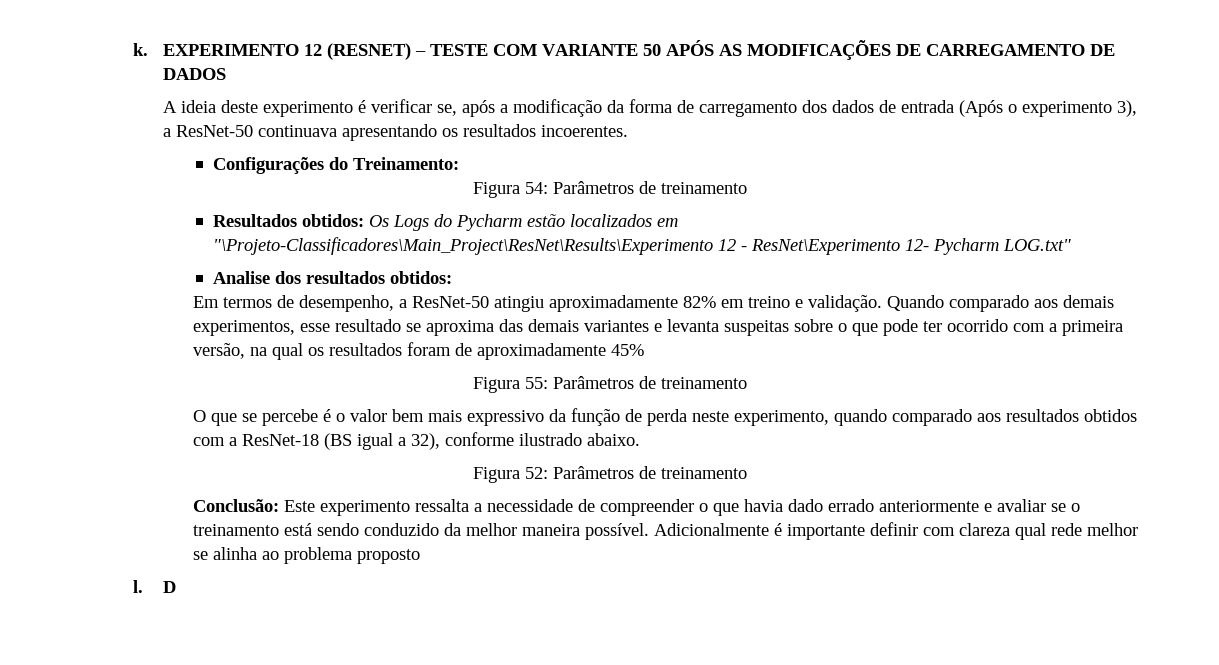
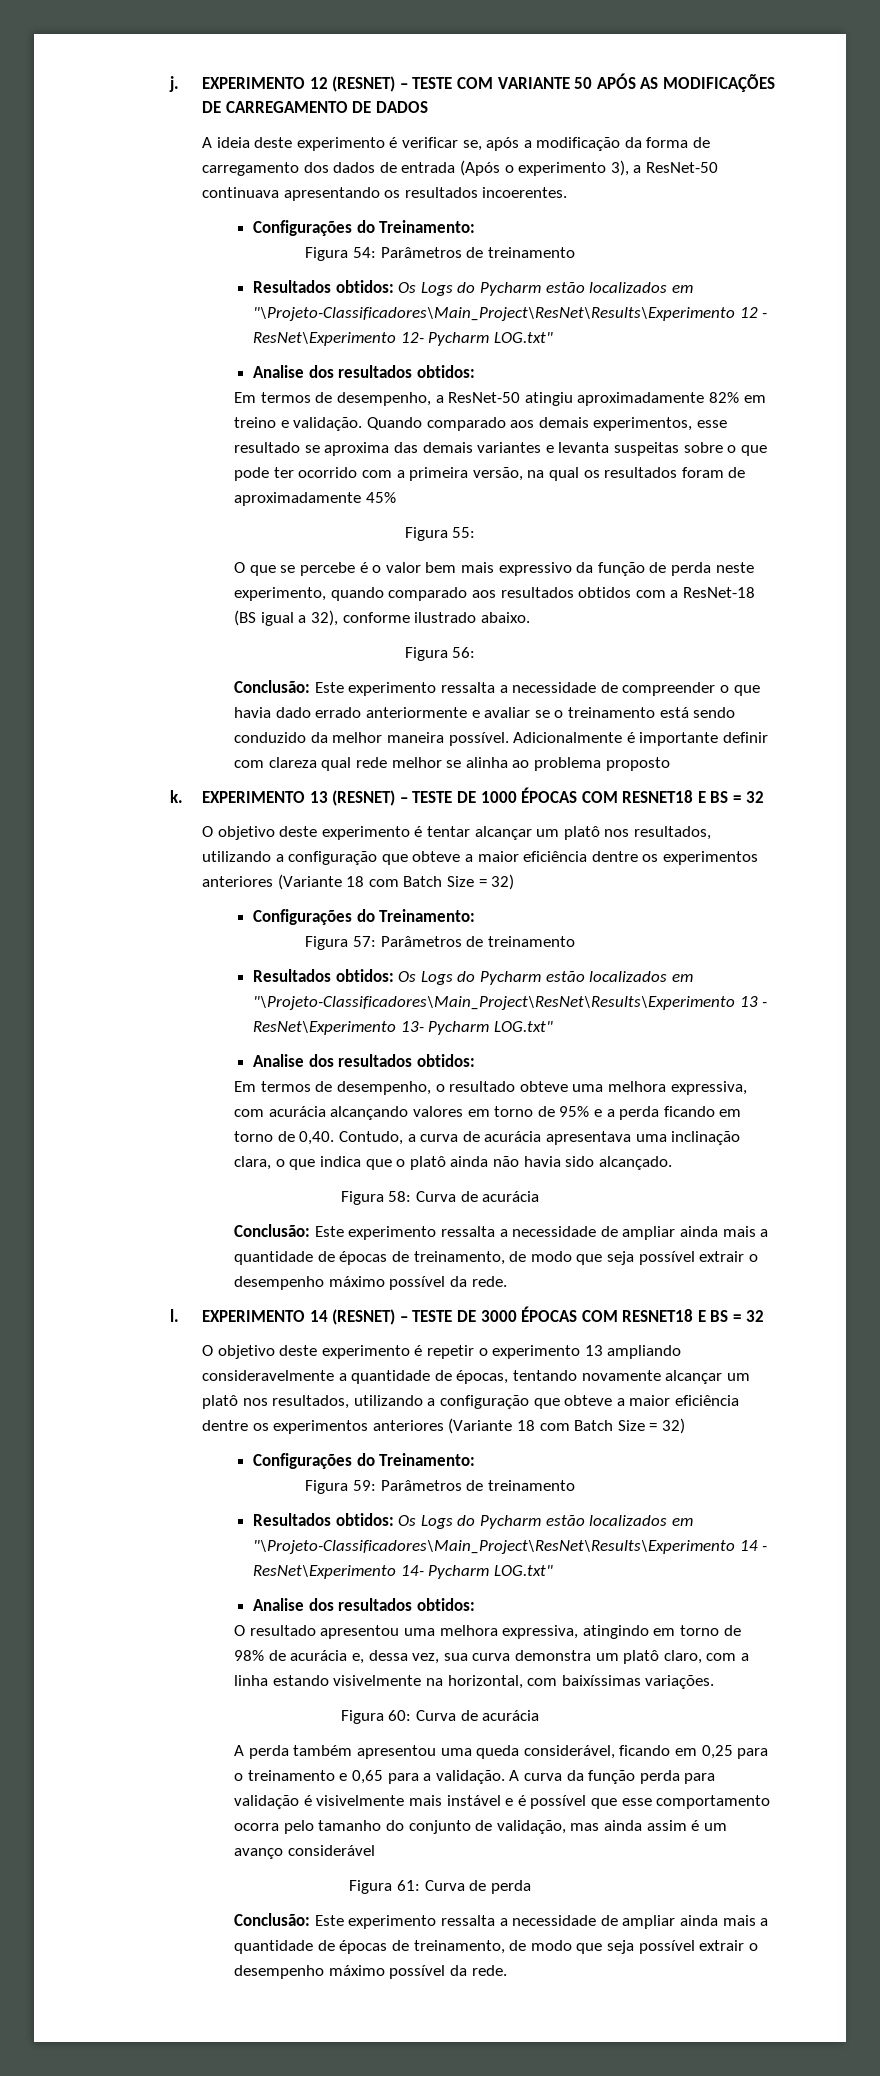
[133,43,149,56] k. -> [168,76,179,92] j.
[552,376,747,389] Parâmetros de treinamento -> (476, 532) none
[524,466,747,479] 52: Parâmetros de treinamento -> [452,647,476,658] 56:
[133,580,176,593] l. D -> [169,787,764,806] [201,826,711,840] [201,851,758,865] [201,874,515,890] [253,909,476,925] [305,936,575,950] [253,969,693,985] [253,996,768,1010] [253,1021,553,1035] [253,1054,475,1067] [234,1081,747,1095] [234,1106,742,1120] [234,1131,741,1145] [234,1156,672,1170] [340,1191,540,1205] [234,1224,769,1240] [234,1251,758,1265] [234,1276,507,1290] [169,1306,764,1325] [201,1345,682,1359] [201,1370,750,1384] [201,1395,739,1409] [201,1418,685,1434] [253,1453,476,1469] [305,1480,575,1494] [253,1513,693,1529] [253,1540,768,1554] [253,1565,553,1579] [253,1598,475,1611] [234,1625,741,1639] [234,1650,749,1664] [234,1675,715,1689] [340,1710,540,1724] [234,1745,769,1759] [234,1770,716,1784] [234,1795,771,1809] [234,1820,727,1834] [234,1845,375,1859] [349,1880,531,1894] [234,1913,769,1929] [234,1940,758,1954] [234,1965,507,1979] k. EXPERIMENTO 13 (RESNET) – TESTE DE 1000 ÉPOCAS COM RESNET18 E BS = 32 // O objetivo deste experimento é tentar alcançar um platô nos resultados, utilizando a configuração que obteve a maior eficiência dentre os experimentos anteriores (Variante 18 com Batch Size = 32) // Configurações do Treinamento: // Figura 57: Parâmetros de treinamento // Resultados obtidos: Os Logs do Pycharm estão localizados em "\Projeto-Classificadores\Main_Project\ResNet\Results\Experimento 13 - ResNet\Experimento 13- Pycharm LOG.txt" // Analise dos resultados obtidos: // Em termos de desempenho, o resultado obteve uma melhora expressiva, com acurácia alcançando valores em torno de 95% e a perda ficando em torno de 0,40. Contudo, a curva de acurácia apresentava uma inclinação clara, o que indica que o platô ainda não havia sido alcançado. // Figura 58: Curva de acurácia // Conclusão: Este experimento ressalta a necessidade de ampliar ainda mais a quantidade de épocas de treinamento, de modo que seja possível extrair o desempenho máximo possível da rede. // l. EXPERIMENTO 14 (RESNET) – TESTE DE 3000 ÉPOCAS COM RESNET18 E BS = 32 // O objetivo deste experimento é repetir o experimento 13 ampliando consideravelmente a quantidade de épocas, tentando novamente alcançar um platô nos resultados, utilizando a configuração que obteve a maior eficiência dentre os experimentos anteriores (Variante 18 com Batch Size = 32) // Configurações do Treinamento: // Figura 59: Parâmetros de treinamento // Resultados obtidos: Os Logs do Pycharm estão localizados em "\Projeto-Classificadores\Main_Project\ResNet\Results\Experimento 14 - ResNet\Experimento 14- Pycharm LOG.txt" // Analise dos resultados obtidos: // O resultado apresentou uma melhora expressiva, atingindo em torno de 98% de acurácia e, dessa vez, sua curva demonstra um platô claro, com a linha estando visivelmente na horizontal, com baixíssimas variações. // Figura 60: Curva de acurácia // A perda também apresentou uma queda considerável, ficando em 0,25 para o treinamento e 0,65 para a validação. A curva da função perda para validação é visivelmente mais instável e é possível que esse comportamento ocorra pelo tamanho do conjunto de validação, mas ainda assim é um avanço considerável // Figura 61: Curva de perda // Conclusão: Este experimento ressalta a necessidade de ampliar ainda mais a quantidade de épocas de treinamento, de modo que seja possível extrair o desempenho máximo possível da rede.

